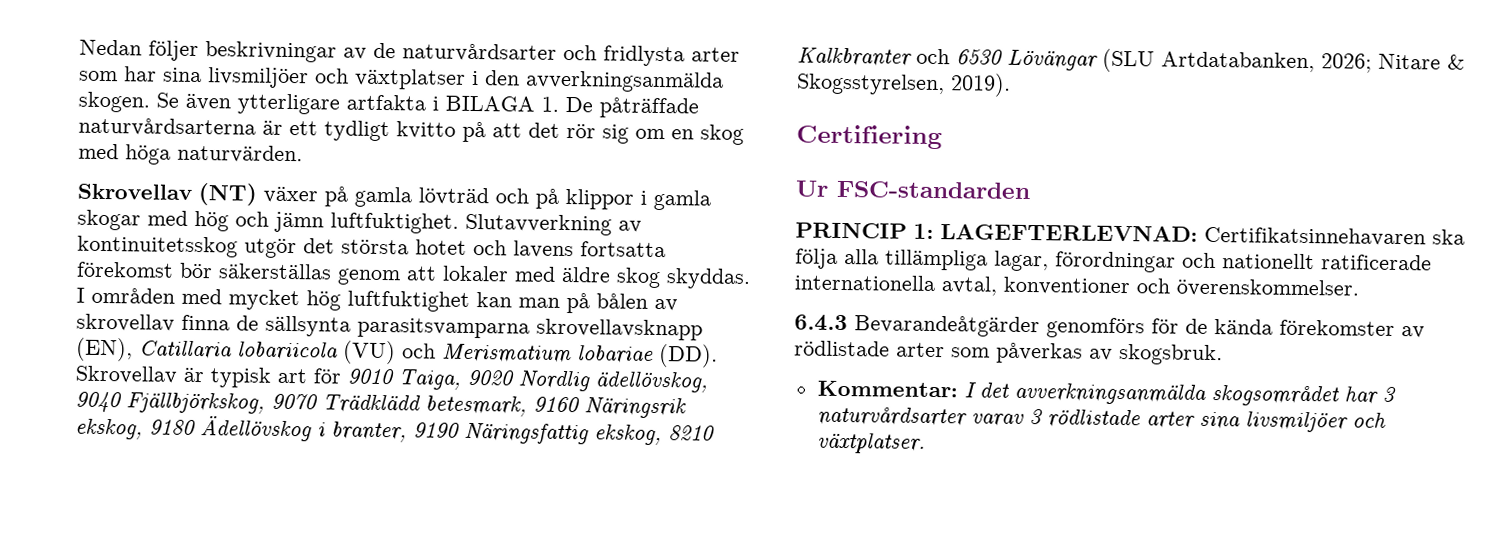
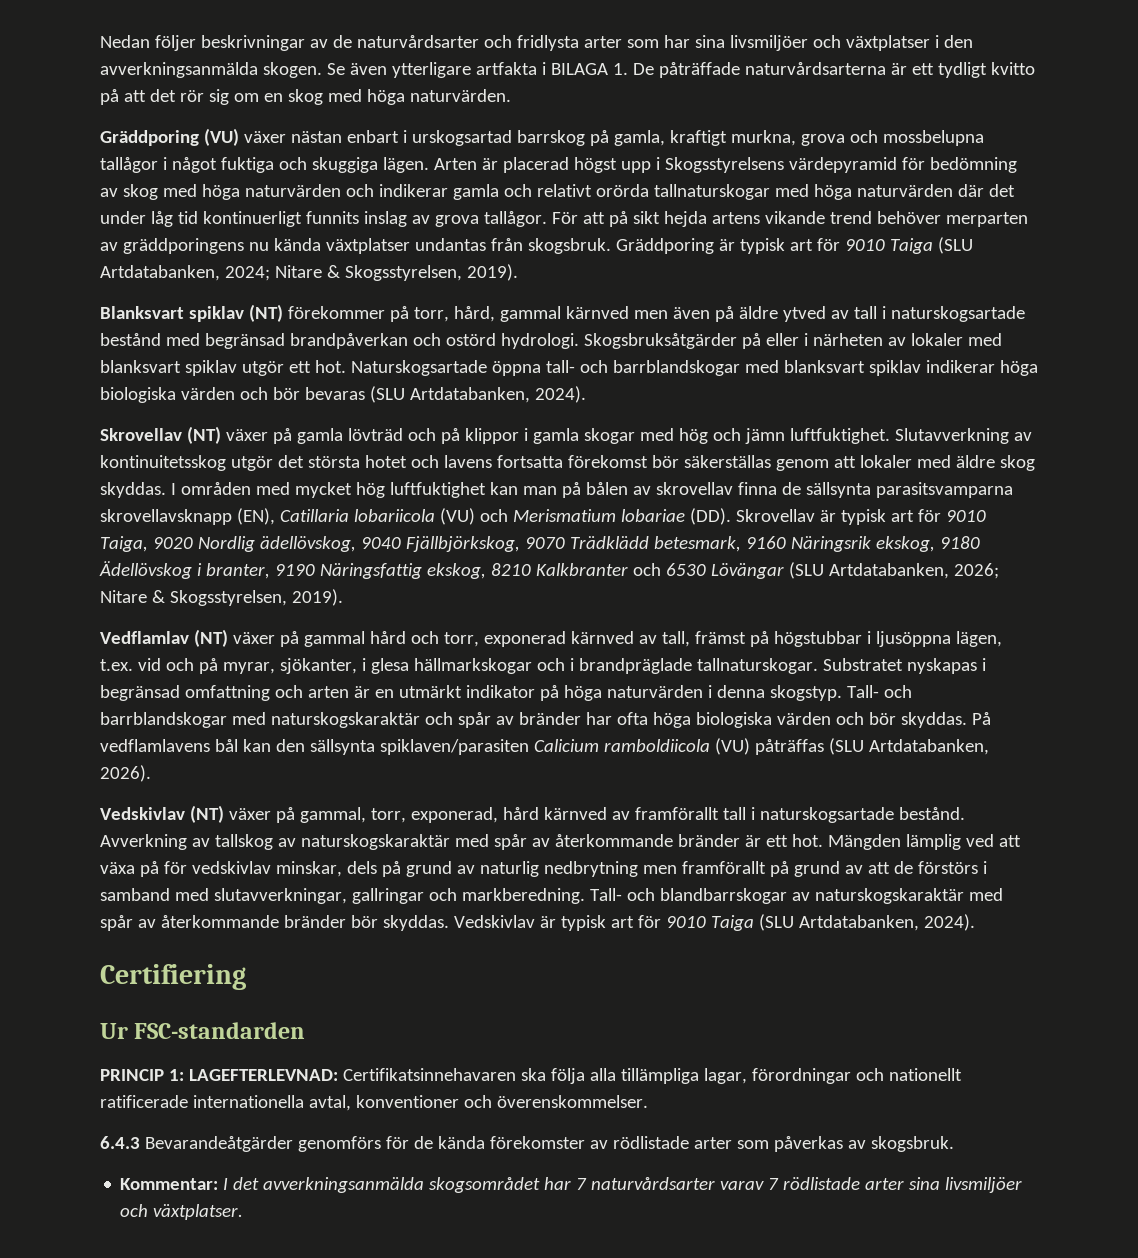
(303, 154) none -> [100,128,984,146] [100,157,1017,173] [100,184,1015,200] [100,211,1028,227] [100,237,973,254] [100,264,518,281] [100,304,1025,322] [100,333,1002,349] [100,360,1038,376] [100,386,586,403] // Gräddporing (VU) växer nästan enbart i urskogsartad barrskog på gamla, kraftigt murkna, grova och mossbelupna tallågor i något fuktiga och skuggiga lägen. Arten är placerad högst upp i Skogsstyrelsens värdepyramid för bedömning av skog med höga naturvärden och indikerar gamla och relativt orörda tallnaturskogar med höga naturvärden där det under låg tid kontinuerligt funnits inslag av grova tallågor. För att på sikt hejda artens vikande trend behöver merparten av gräddporingens nu kända växtplatser undantas från skogsbruk. Gräddporing är typisk art för 9010 Taiga (SLU Artdatabanken, 2024; Nitare & Skogsstyrelsen, 2019). // Blanksvart spiklav (NT) förekommer på torr, hård, gammal kärnved men även på äldre ytved av tall i naturskogsartade bestånd med begränsad brandpåverkan och ostörd hydrologi. Skogsbruksåtgärder på eller i närheten av lokaler med blanksvart spiklav utgör ett hot. Naturskogsartade öppna tall- och barrblandskogar med blanksvart spiklav indikerar höga biologiska värden och bör bevaras (SLU Artdatabanken, 2024).
(1011, 85) none -> [100,629,1002,647] [100,658,986,674] [100,685,912,701] [100,712,991,728] [100,738,989,755] [100,765,151,782] [100,805,965,823] [100,834,1021,850] [100,861,987,877] [100,888,1003,904] [100,914,975,931] // Vedflamlav (NT) växer på gammal hård och torr, exponerad kärnved av tall, främst på högstubbar i ljusöppna lägen, t.ex. vid och på myrar, sjökanter, i glesa hällmarkskogar och i brandpräglade tallnaturskogar. Substratet nyskapas i begränsad omfattning och arten är en utmärkt indikator på höga naturvärden i denna skogstyp. Tall- och barrblandskogar med naturskogskaraktär och spår av bränder har ofta höga biologiska värden och bör skyddas. På vedflamlavens bål kan den sällsynta spiklaven/parasiten Calicium ramboldiicola (VU) påträffas (SLU Artdatabanken, 2026). // Vedskivlav (NT) växer på gammal, torr, exponerad, hård kärnved av framförallt tall i naturskogsartade bestånd. Avverkning av tallskog av naturskogskaraktär med spår av återkommande bränder är ett hot. Mängden lämplig ved att växa på för vedskivlav minskar, dels på grund av naturlig nedbrytning men framförallt på grund av att de förstörs i samband med slutavverkningar, gallringar och markberedning. Tall- och blandbarrskogar av naturskogskaraktär med spår av återkommande bränder bör skyddas. Vedskivlav är typisk art för 9010 Taiga (SLU Artdatabanken, 2024).
[1381,386,1396,402] 3 -> [576,1178,588,1190] 7
[1028,409,1043,425] 3 -> [768,1178,780,1190] 7

